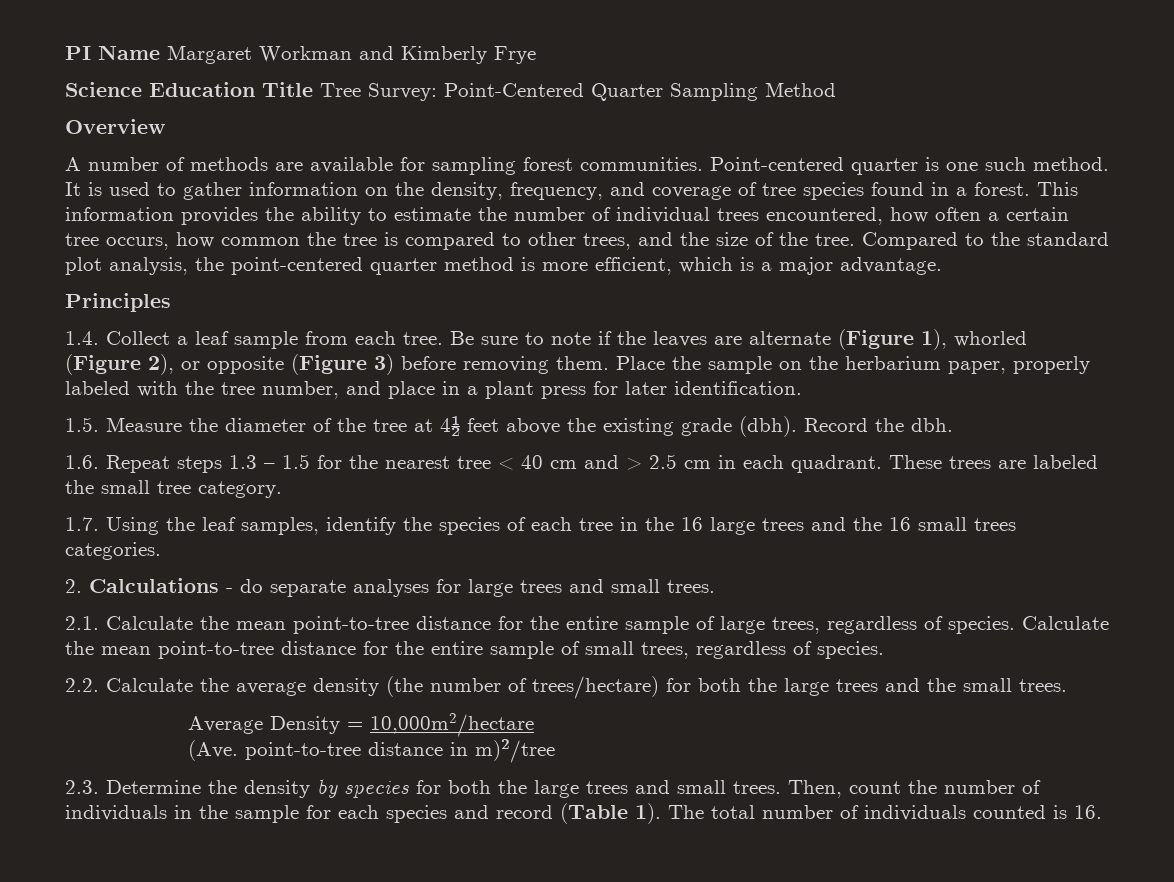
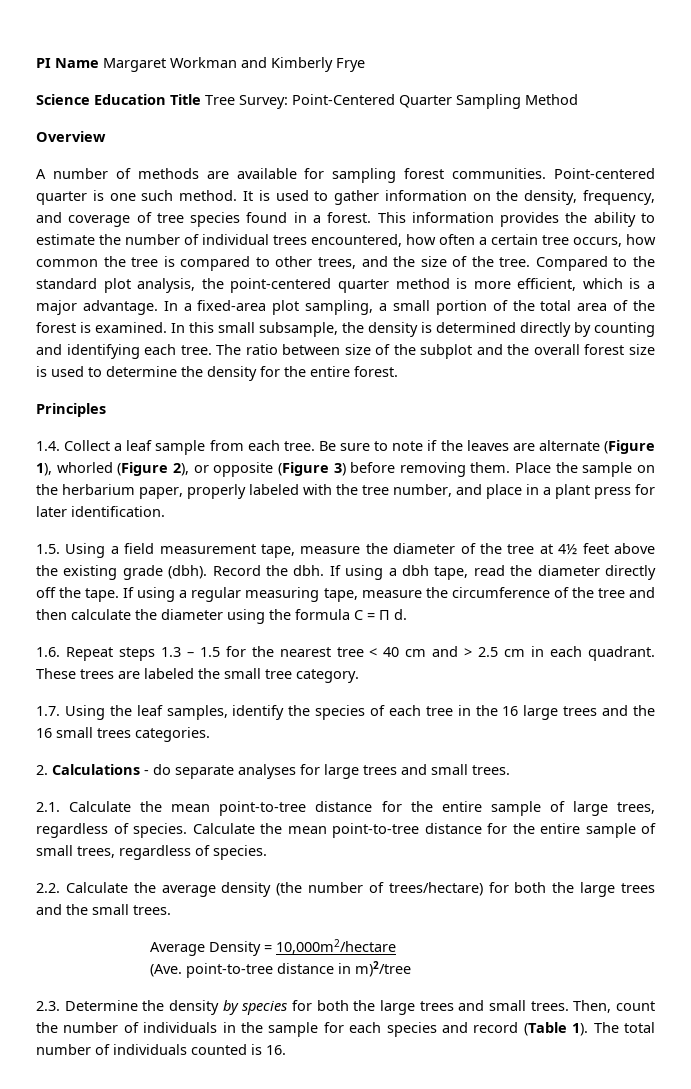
(942, 266) none -> [163,300,656,315] [36,322,655,337] [36,344,656,359] [36,366,398,381] In a fixed-area plot sampling, a small portion of the total area of the forest is examined. In this small subsample, the density is determined directly by counting and identifying each tree. The ratio between size of the subplot and the overall forest size is used to determine the density for the entire forest.
[106,417,182,432] Measure -> [65,543,361,558] Using a field measurement tape, measure
(953, 425) none -> [329,565,656,580] [36,587,656,602] [36,609,407,624] If using a dbh tape, read the diameter directly off the tape. If using a regular measuring tape, measure the circumference of the tree and then calculate the diameter using the formula C = Π d.

